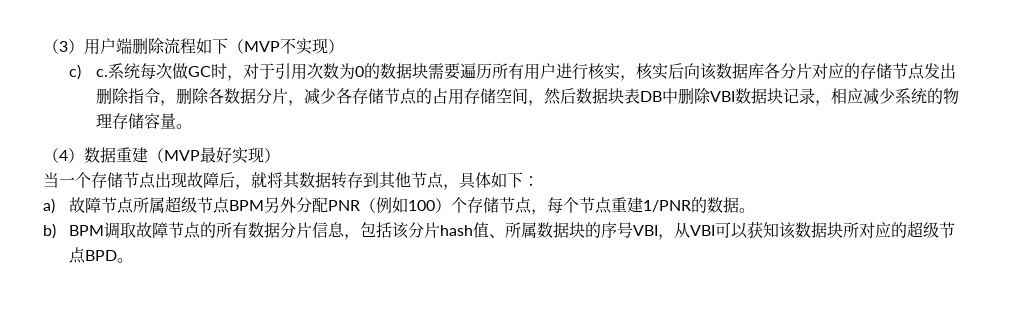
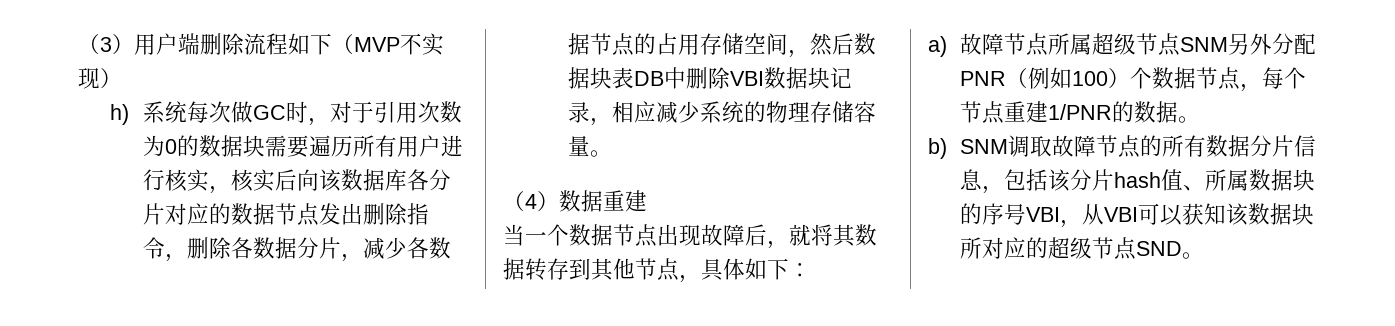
[69,64,108,80] c) c. -> [110,104,130,125] h)
[859,63,892,79] 存储 -> [230,203,275,225] 数据
[351,88,384,104] 存储 -> [428,237,451,259] [567,33,590,55] 数据
[148,147,280,164] （MVP最好实现） -> (647, 201) none
[91,172,123,188] 存储 -> [569,224,613,246] 数据
[229,200,265,211] BPM -> [1180,37,1229,52] SNM
[467,197,500,213] 存储 -> [1152,67,1197,89] 数据
[69,225,105,236] BPM -> [960,139,1009,154] SNM
[85,250,118,261] BPD -> [1136,241,1183,256] SND

